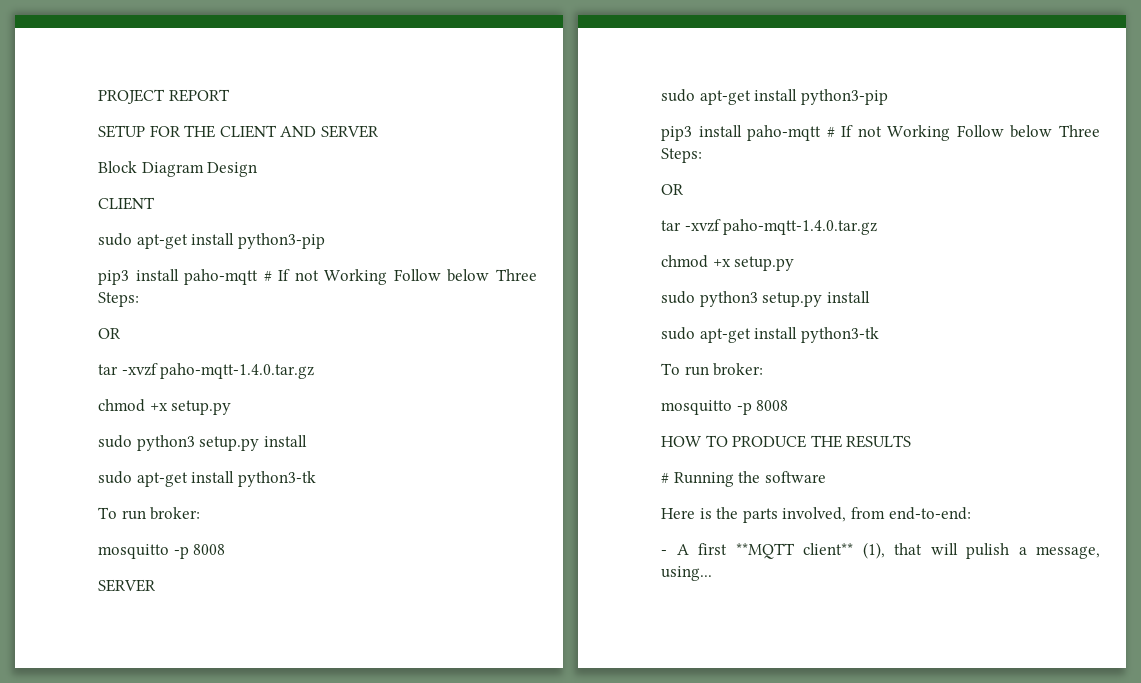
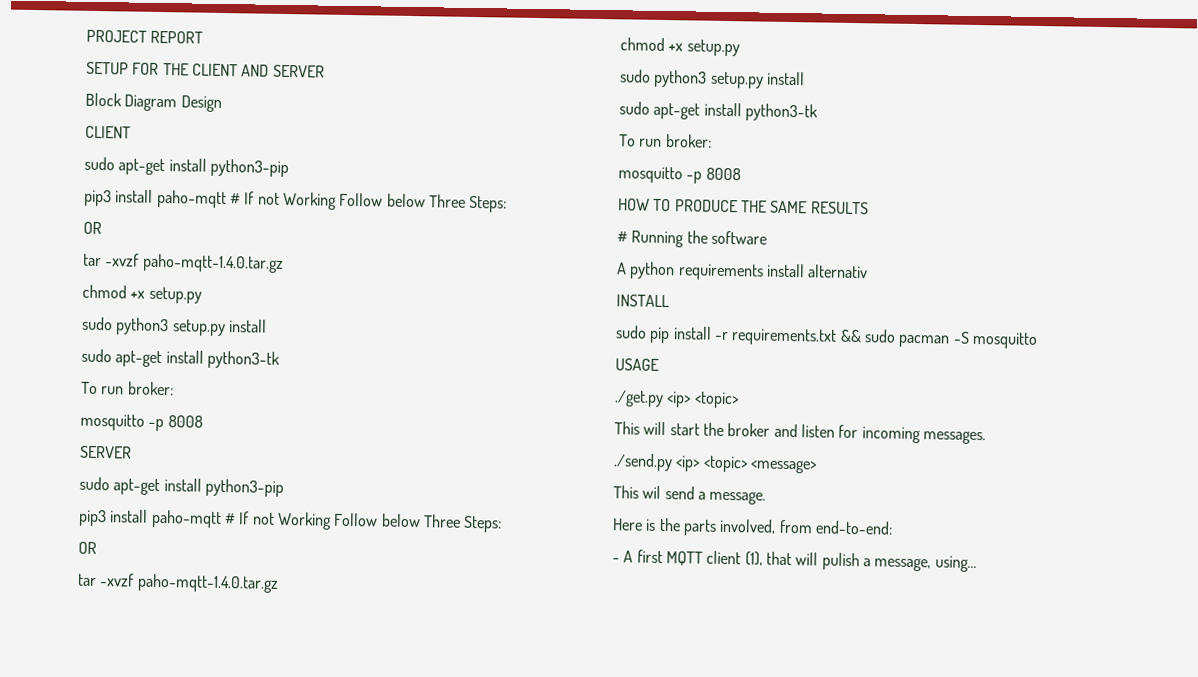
(842, 441) none -> [770,200,808,214] SAME
(826, 477) none -> [617,261,869,281] [616,294,670,308] [616,325,1038,349] [615,358,659,371] [614,390,740,409] [614,421,986,445] [613,453,818,474] [613,485,767,505] // A python requirements install alternativ // INSTALL // sudo pip install -r requirements.txt && sudo pacman -S mosquitto // USAGE // ./get.py <ip> <topic> // This will start the broker and listen for incoming messages. // ./send.py <ip> <topic> <message> // This wil send a message.
[735,543,853,559] **MQTT client** -> [665,550,742,566] MQTT client

